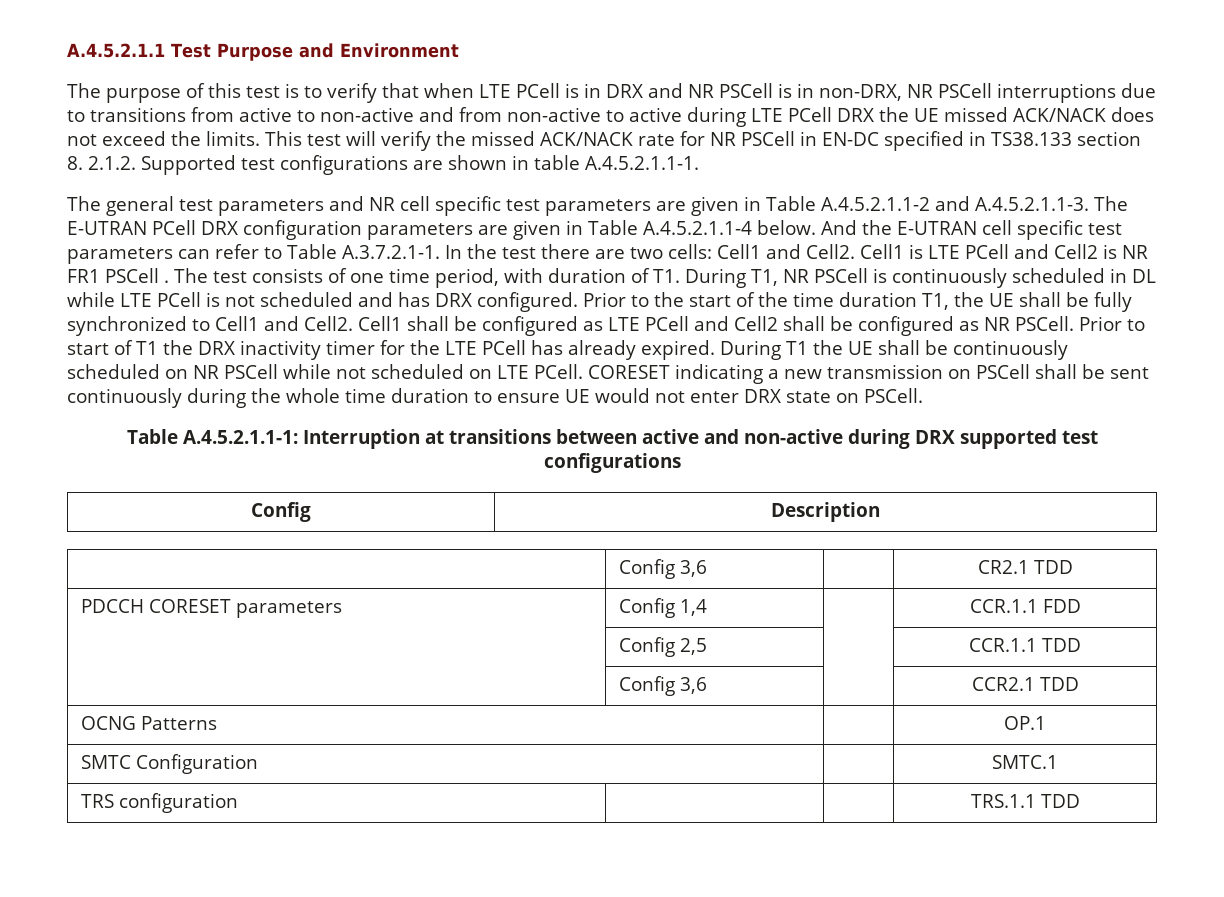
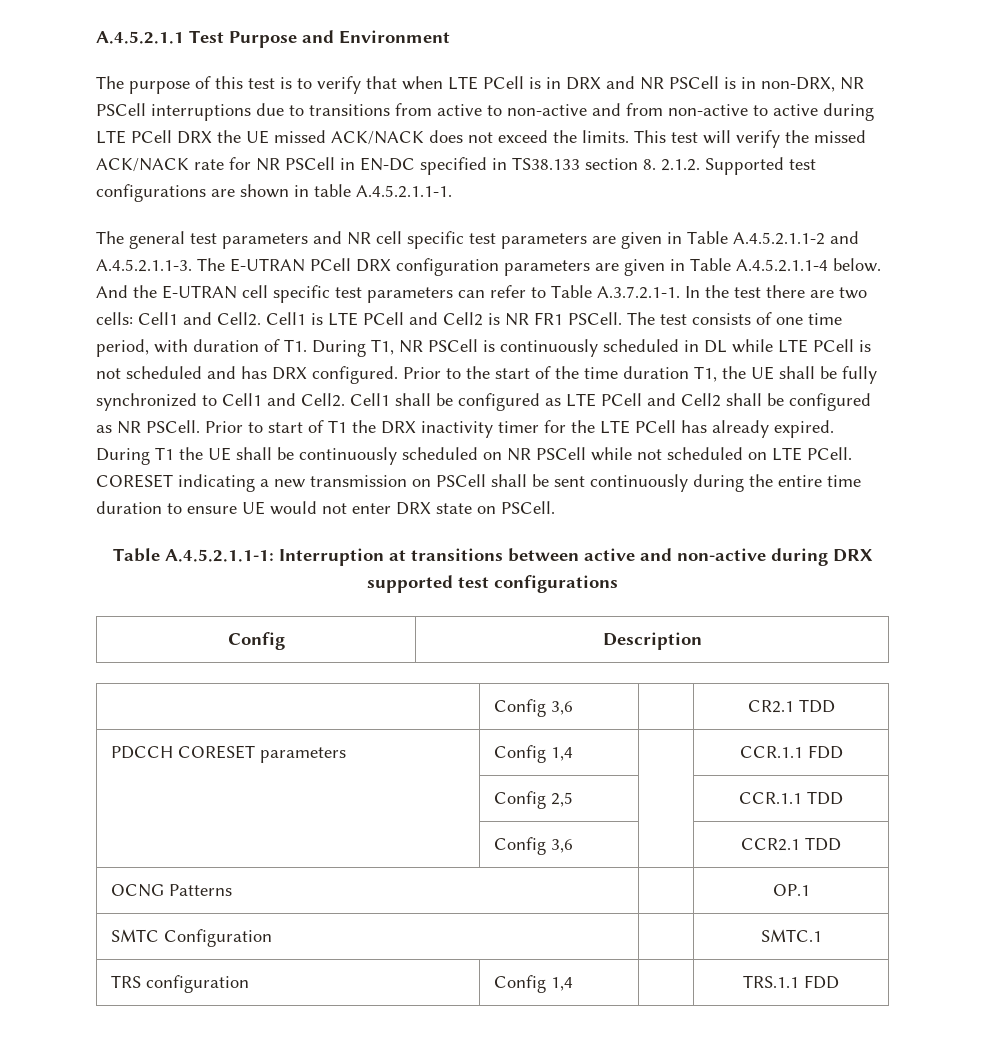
[105,268,169,283] PSCell . -> [568,312,622,325] PSCell.
[286,388,340,403] whole -> [778,475,822,487] entire
(239, 803) none -> [493,975,573,993] Config 1,4
[1040,794,1080,808] TDD -> [804,975,839,989] FDD

